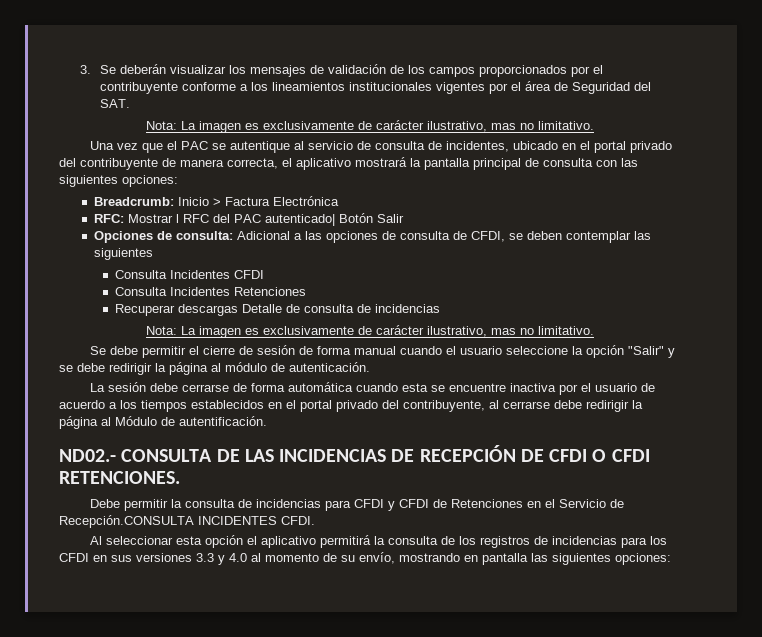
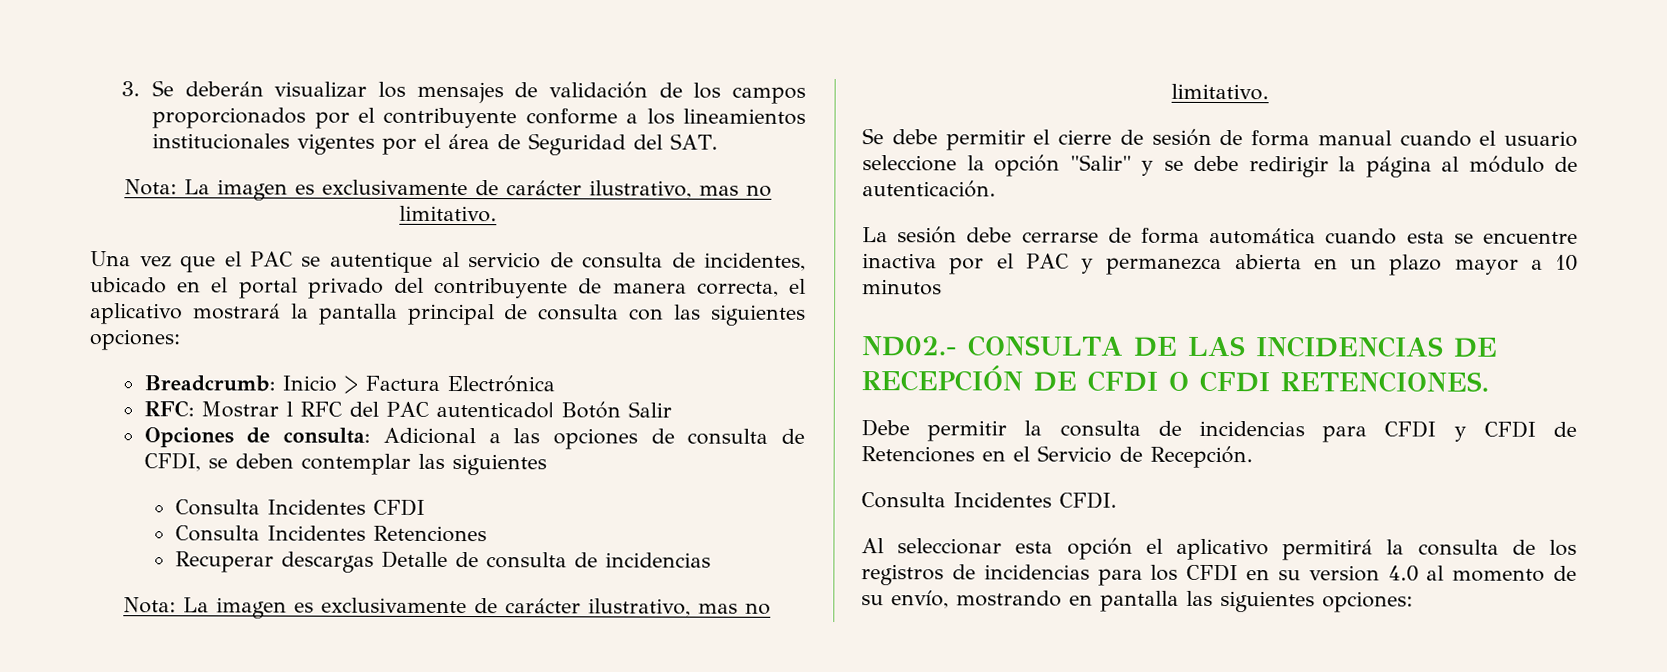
[594,383,655,392] [59,400,643,412] [59,416,267,429] usuario de acuerdo a los tiempos establecidos en el portal privado del contribuyente, al cerrarse debe redirigir la página al Módulo de autentificación. -> [1025,253,1578,276] [862,279,942,296] PAC y permanezca abierta en un plazo mayor a 10 minutos
[59,515,277,528] Recepción.CONSULTA INCIDENTES -> [1150,445,1253,469] [861,492,1052,509] Recepción. // Consulta Incidentes
[111,553,225,565] sus versiones 3.3 y -> [1277,565,1380,582] su version

